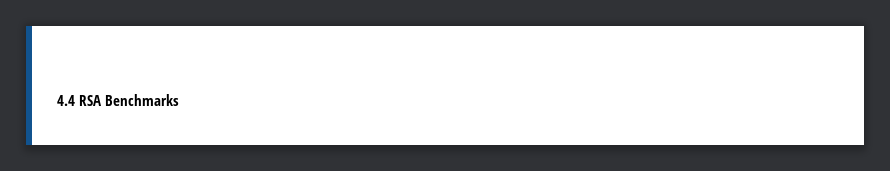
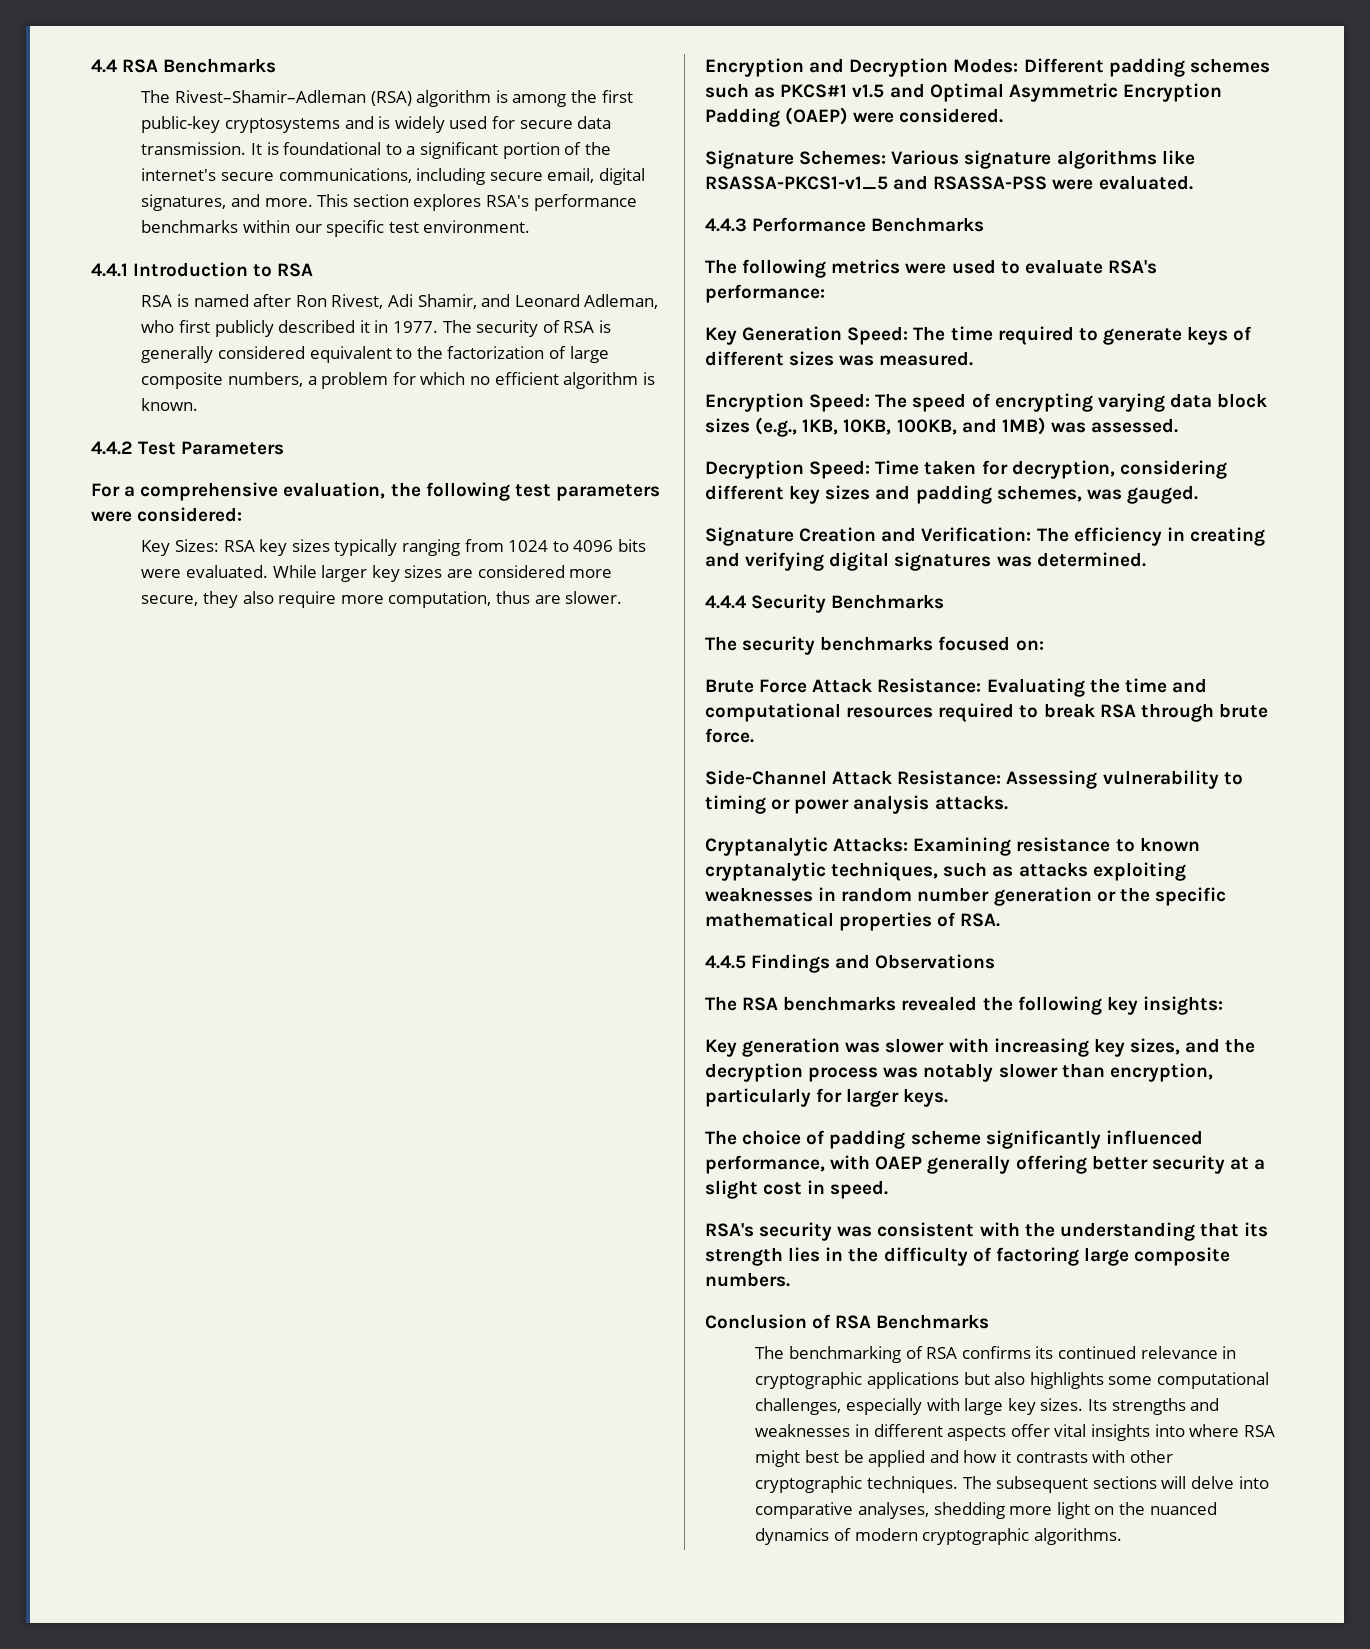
(179, 100) none -> [141,90,633,107] [141,116,612,133] [141,142,611,159] [141,168,645,185] [141,194,637,211] [141,220,531,237] [91,262,314,277] [141,294,659,309] [141,320,611,337] [141,346,609,363] [141,372,655,389] [141,398,199,411] [91,441,285,455] [91,482,660,501] [91,507,243,522] [141,539,646,556] [141,565,613,582] [141,591,623,608] [705,58,1270,77] [705,83,1222,102] [705,107,1004,127] [705,150,1195,169] [705,175,1193,190] [705,217,985,232] [705,259,1157,278] [705,284,825,303] [705,326,1253,345] [705,351,974,366] [705,393,1268,412] [705,417,1179,437] [705,460,1227,479] [705,485,1198,504] [705,527,1265,546] [705,552,1146,571] [705,594,945,613] [705,636,1044,655] [705,678,1207,697] [705,703,1268,722] [705,728,754,743] [705,770,1243,789] [705,795,1008,814] [705,837,1200,856] [705,862,1186,881] [705,887,1226,906] [705,912,1001,931] [705,954,996,973] [705,996,1223,1015] [705,1038,1256,1057] [705,1063,1213,1082] [705,1088,949,1107] [705,1130,1203,1149] [705,1155,1266,1174] [705,1180,889,1199] [705,1222,1269,1241] [705,1247,1231,1266] [705,1272,790,1287] [705,1314,990,1329] [755,1346,1237,1363] [755,1372,1269,1389] [755,1398,1220,1415] [755,1424,1275,1441] [755,1450,1173,1467] [755,1476,1269,1493] [755,1502,1217,1519] [755,1528,1122,1545] // The Rivest–Shamir–Adleman (RSA) algorithm is among the first public-key cryptosystems and is widely used for secure data transmission. It is foundational to a significant portion of the internet's secure communications, including secure email, digital signatures, and more. This section explores RSA's performance benchmarks within our specific test environment. // 4.4.1 Introduction to RSA // RSA is named after Ron Rivest, Adi Shamir, and Leonard Adleman, who first publicly described it in 1977. The security of RSA is generally considered equivalent to the factorization of large composite numbers, a problem for which no efficient algorithm is known. // 4.4.2 Test Parameters // For a comprehensive evaluation, the following test parameters were considered: // Key Sizes: RSA key sizes typically ranging from 1024 to 4096 bits were evaluated. While larger key sizes are considered more secure, they also require more computation, thus are slower. // Encryption and Decryption Modes: Different padding schemes such as PKCS#1 v1.5 and Optimal Asymmetric Encryption Padding (OAEP) were considered. // Signature Schemes: Various signature algorithms like RSASSA-PKCS1-v1_5 and RSASSA-PSS were evaluated. // 4.4.3 Performance Benchmarks // The following metrics were used to evaluate RSA's performance: // Key Generation Speed: The time required to generate keys of different sizes was measured. // Encryption Speed: The speed of encrypting varying data block sizes (e.g., 1KB, 10KB, 100KB, and 1MB) was assessed. // Decryption Speed: Time taken for decryption, considering different key sizes and padding schemes, was gauged. // Signature Creation and Verification: The efficiency in creating and verifying digital signatures was determined. // 4.4.4 Security Benchmarks // The security benchmarks focused on: // Brute Force Attack Resistance: Evaluating the time and computational resources required to break RSA through brute force. // Side-Channel Attack Resistance: Assessing vulnerability to timing or power analysis attacks. // Cryptanalytic Attacks: Examining resistance to known cryptanalytic techniques, such as attacks exploiting weaknesses in random number generation or the specific mathematical properties of RSA. // 4.4.5 Findings and Observations // The RSA benchmarks revealed the following key insights: // Key generation was slower with increasing key sizes, and the decryption process was notably slower than encryption, particularly for larger keys. // The choice of padding scheme significantly influenced performance, with OAEP generally offering better security at a slight cost in speed. // RSA's security was consistent with the understanding that its strength lies in the difficulty of factoring large composite numbers. // Conclusion of RSA Benchmarks // The benchmarking of RSA confirms its continued relevance in cryptographic applications but also highlights some computational challenges, especially with large key sizes. Its strengths and weaknesses in different aspects offer vital insights into where RSA might best be applied and how it contrasts with other cryptographic techniques. The subsequent sections will delve into comparative analyses, shedding more light on the nuanced dynamics of modern cryptographic algorithms.

